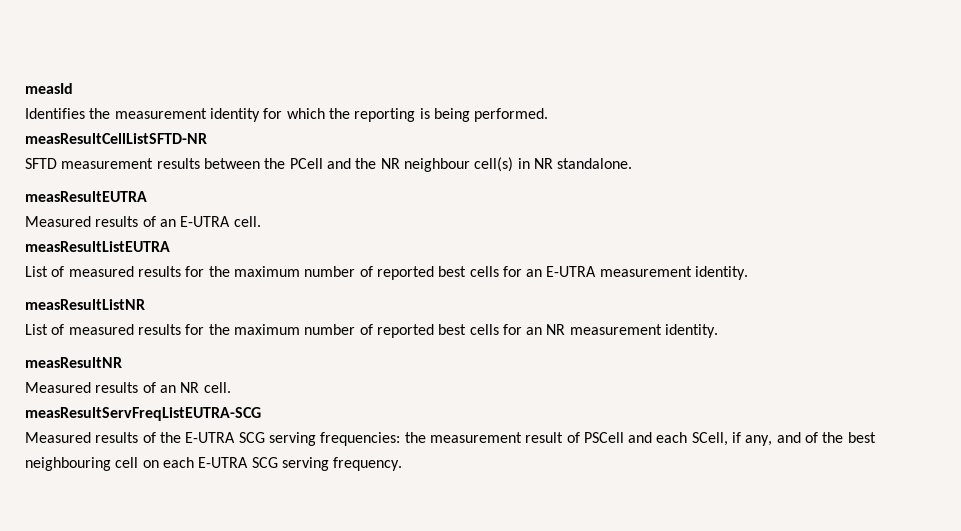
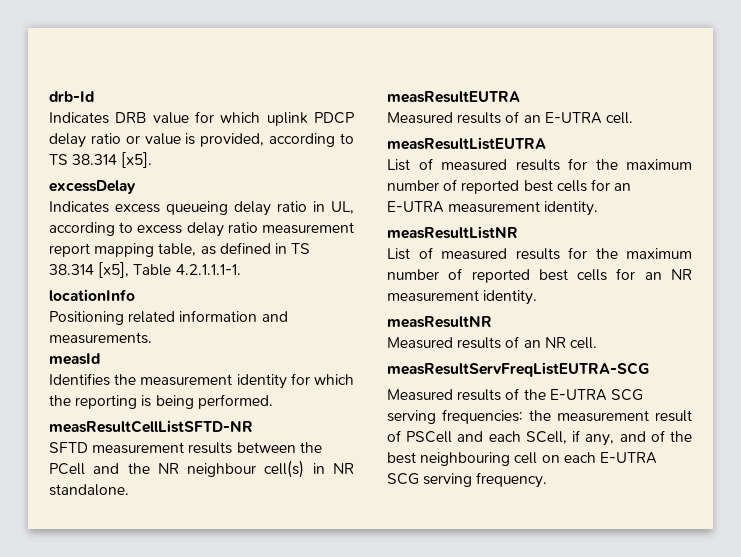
(25, 88) none -> [49,91,94,102] [49,111,354,126] [49,133,354,148] [49,152,153,168] [49,180,136,194] [49,201,354,216] [49,222,354,237] [49,242,311,257] [49,262,241,278] [49,289,135,301] [49,310,288,325] [49,332,152,344] drb-Id // Indicates DRB value for which uplink PDCP delay ratio or value is provided, according to TS 38.314 [x5]. // excessDelay // Indicates excess queueing delay ratio in UL, according to excess delay ratio measurement report mapping table, as defined in TS 38.314 [x5], Table 4.2.1.1.1-1. // locationInfo // Positioning related information and measurements. //

